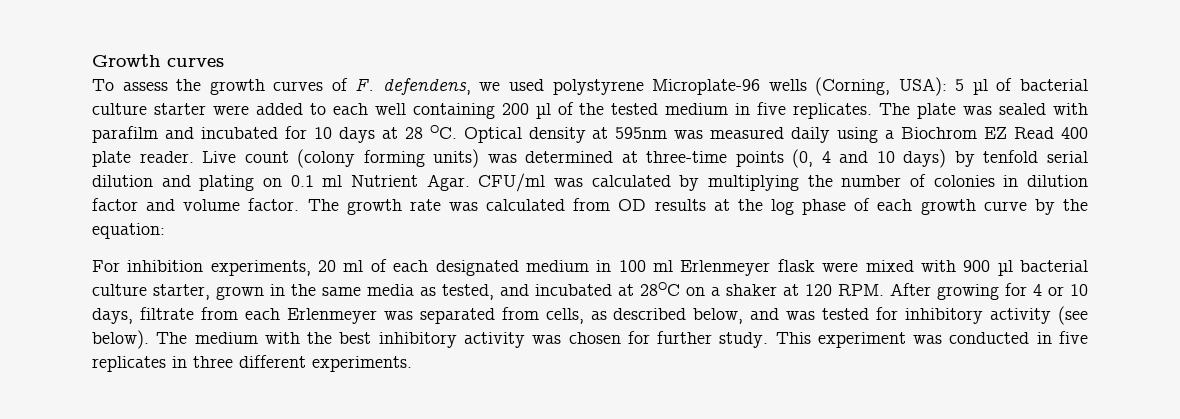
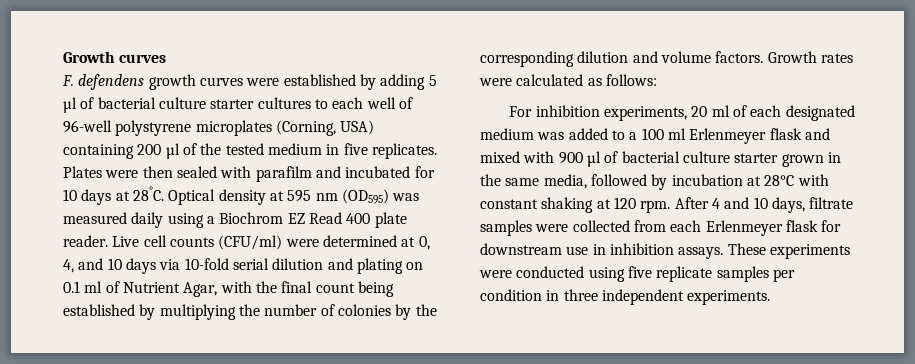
[92,77,947,96] To assess the growth curves of F. defendens, we used polystyrene Microplate-96 wells (Corning, USA): -> [62,74,426,90] F. defendens growth curves were established by adding
[212,103,303,115] were added -> [257,97,311,109] cultures
(406, 109) none -> [398,97,413,109] [63,120,375,136] of 96-well polystyrene microplates (Corning, USA)
[879,103,993,119] The plate was -> [63,166,173,178] Plates were then
[404,125,457,139] 28 OC. -> [132,186,164,201] 28°C.
[615,127,668,139] 595nm -> [287,189,389,204] 595 nm (OD595)
[244,149,1039,168] count (colony forming units) was determined at three-time points (0, 4 and 10 days) by tenfold -> [143,235,430,250] [63,258,229,274] cell counts (CFU/ml) were determined at 0, 4, and 10 days via 10-fold
[351,173,671,192] Nutrient Agar. CFU/ml was calculated -> [105,281,394,297] [63,304,135,316] of Nutrient Agar, with the final count being established
[1003,175,1088,187] [92,198,1088,215] [92,223,165,239] in dilution factor and volume factor. The growth rate was calculated from OD results at the log phase of each growth curve by the equation: -> [395,304,437,320] [480,51,853,67] [479,74,657,86] by the corresponding dilution and volume factors. Growth rates were calculated as follows:
[596,260,612,272] in -> [537,128,638,140] was added to a
[822,262,859,272] were -> [804,128,830,140] and
[1019,260,1088,272] [92,284,210,300] bacterial culture starter, -> [604,151,779,163] of bacterial culture starter
[367,282,1088,300] [92,306,1089,325] [92,330,1089,349] [92,356,166,372] media as tested, and incubated at 28OC on a shaker at 120 RPM. After growing for 4 or 10 days, filtrate from each Erlenmeyer was separated from cells, as described below, and was tested for inhibitory activity (see below). The medium with the best inhibitory activity was chosen for further study. This experiment was conducted in five replicates -> [543,174,829,190] [480,197,854,213] [480,220,842,236] [480,243,850,259] [479,266,795,282] [480,289,542,301] media, followed by incubation at 28°C with constant shaking at 120 rpm. After 4 and 10 days, filtrate samples were collected from each Erlenmeyer flask for downstream use in inhibition assays. These experiments were conducted using five replicate samples per condition
[239,355,306,368] different -> [601,289,684,305] independent

